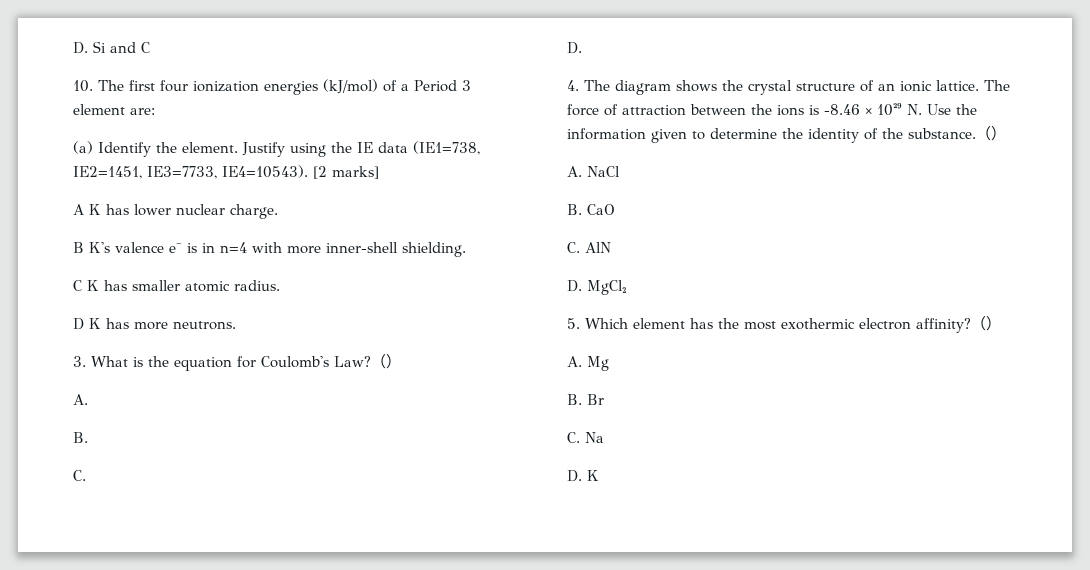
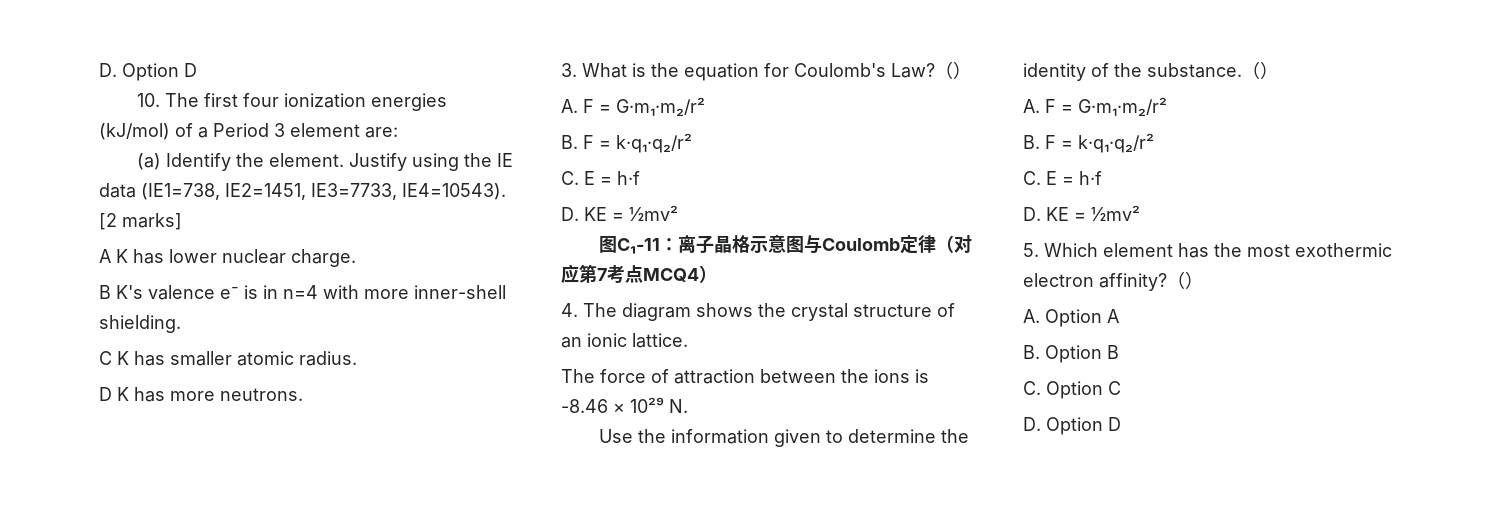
[73,41,150,54] D. Si and C -> [99,63,197,81] D. Option D
[73,432,88,443] [73,470,86,481] [567,42,582,54] // B. // C. // D. -> [583,97,705,116] [561,133,692,153] [561,171,640,185] [561,205,678,221] [598,235,972,254] [561,264,717,284] F = G·m₁·m₂/r² // B. F = k·q₁·q₂/r² // C. E = h·f // D. KE = ½mv² // 图C₁-11：离子晶格示意图与Coulomb定律（对应第7考点MCQ4）
(979, 85) none -> (688, 340) //
(922, 109) none -> (688, 406) //
[587,166,620,177] [567,204,615,215] [567,242,611,253] [567,280,626,295] NaCl // B. CaO // C. AlN // D. MgCl₂ -> [1045,97,1167,116] [1023,133,1154,153] [1023,171,1102,185] [1023,205,1140,221] F = G·m₁·m₂/r² // B. F = k·q₁·q₂/r² // C. E = h·f // D. KE = ½mv²
[587,356,609,371] [567,394,604,405] [567,432,604,443] [567,470,599,482] Mg // B. Br // C. Na // D. K -> [1045,309,1119,327] [1023,345,1119,363] [1023,381,1121,399] [1023,417,1121,435] Option A // B. Option B // C. Option C // D. Option D

